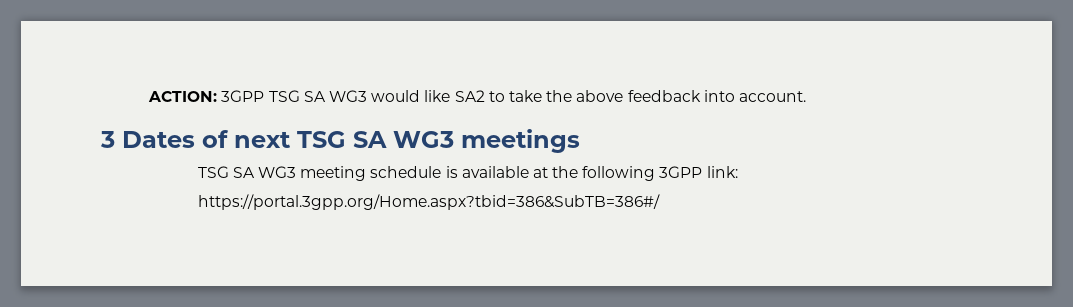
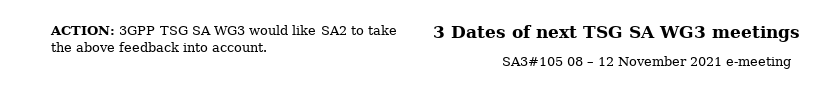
[197,166,738,181] [197,194,660,210] TSG SA WG3 meeting schedule is available at the following 3GPP link: // https://portal.3gpp.org/Home.aspx?tbid=386&SubTB=386#/ -> [501,56,791,69] SA3#105 08 – 12 November 2021 e-meeting

